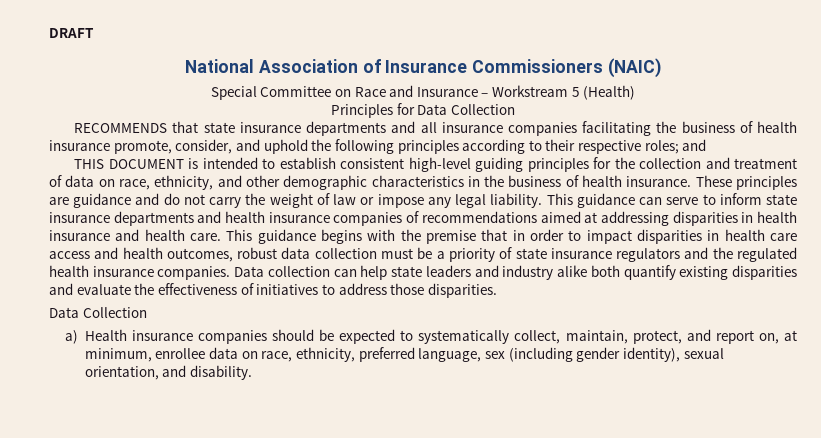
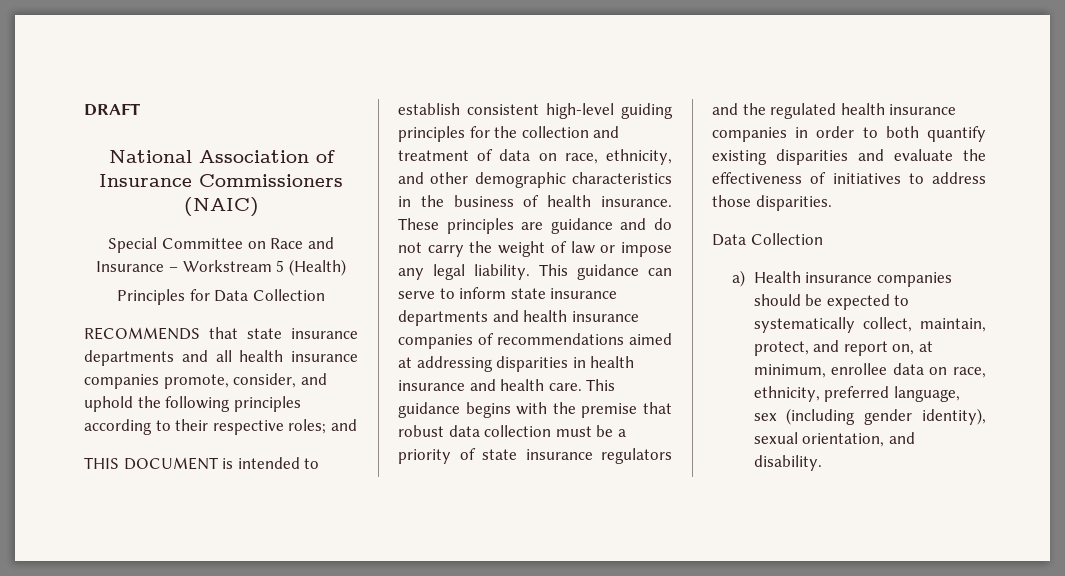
[441,121,797,136] [49,140,110,151] insurance companies facilitating the business of health insurance -> [239,350,358,362] [84,374,159,389] health insurance companies
[512,229,798,244] [49,247,233,262] in order to impact disparities in health care access and health outcomes, -> (672, 408) none
[157,265,588,280] companies. Data collection can help state leaders and industry alike -> [712,126,878,142] companies in order to

